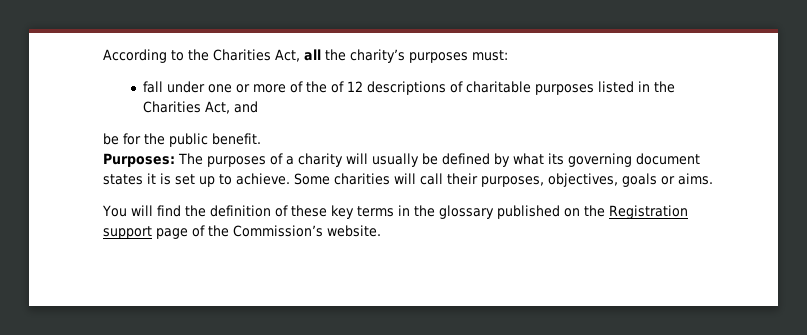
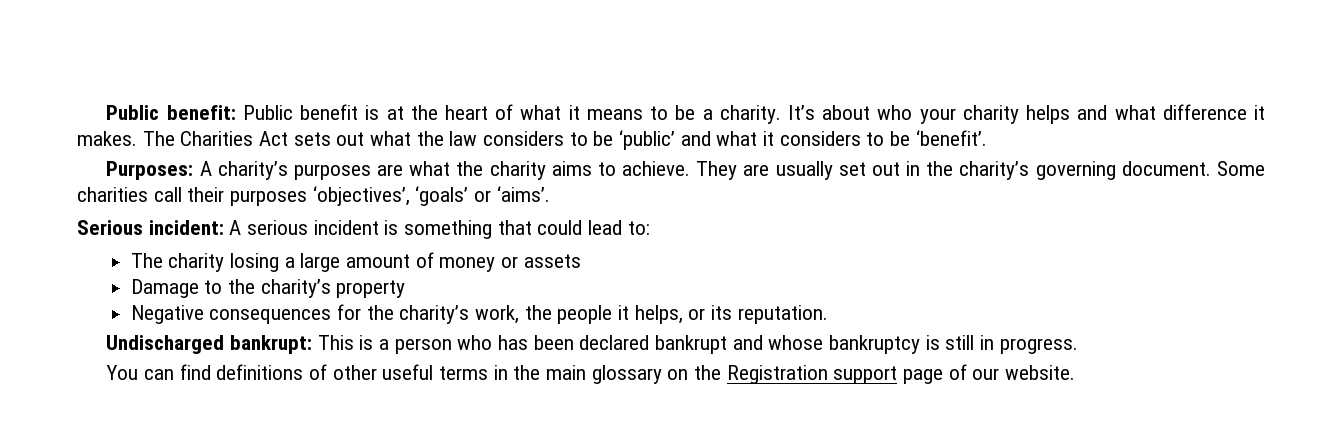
[103,49,508,63] [143,81,676,95] [143,101,259,114] [103,133,261,147] [103,153,700,167] [103,173,713,187] [102,205,354,219] According to the Charities Act, all the charity’s purposes must: // fall under one or more of the of 12 descriptions of charitable purposes listed in the Charities Act, and // be for the public benefit. // Purposes: The purposes of a charity will usually be defined by what its governing document states it is set up to achieve. Some charities will call their purposes, objectives, goals or aims. // You will find the definition of these key -> [106,104,1266,124] [77,130,987,150] [106,161,1265,180] [77,186,550,206] [77,220,650,239] [130,252,581,272] [130,279,406,298] [130,304,828,324] [106,335,1078,354] [106,364,434,380] Public benefit: Public benefit is at the heart of what it means to be a charity. It’s about who your charity helps and what difference it makes. The Charities Act sets out what the law considers to be ‘public’ and what it considers to be ‘benefit’. // Purposes: A charity’s purposes are what the charity aims to achieve. They are usually set out in the charity’s governing document. Some charities call their purposes ‘objectives’, ‘goals’ or ‘aims’. // Serious incident: A serious incident is something that could lead to: // The charity losing a large amount of money or assets // Damage to the charity’s property // Negative consequences for the charity’s work, the people it helps, or its reputation. // Undischarged bankrupt: This is a person who has been declared bankrupt and whose bankruptcy is still in progress. // You can find definitions of other useful
[438,205,560,219] glossary published -> [546,365,662,384] main glossary
[208,225,323,237] the Commission’s -> [972,368,1000,380] our

